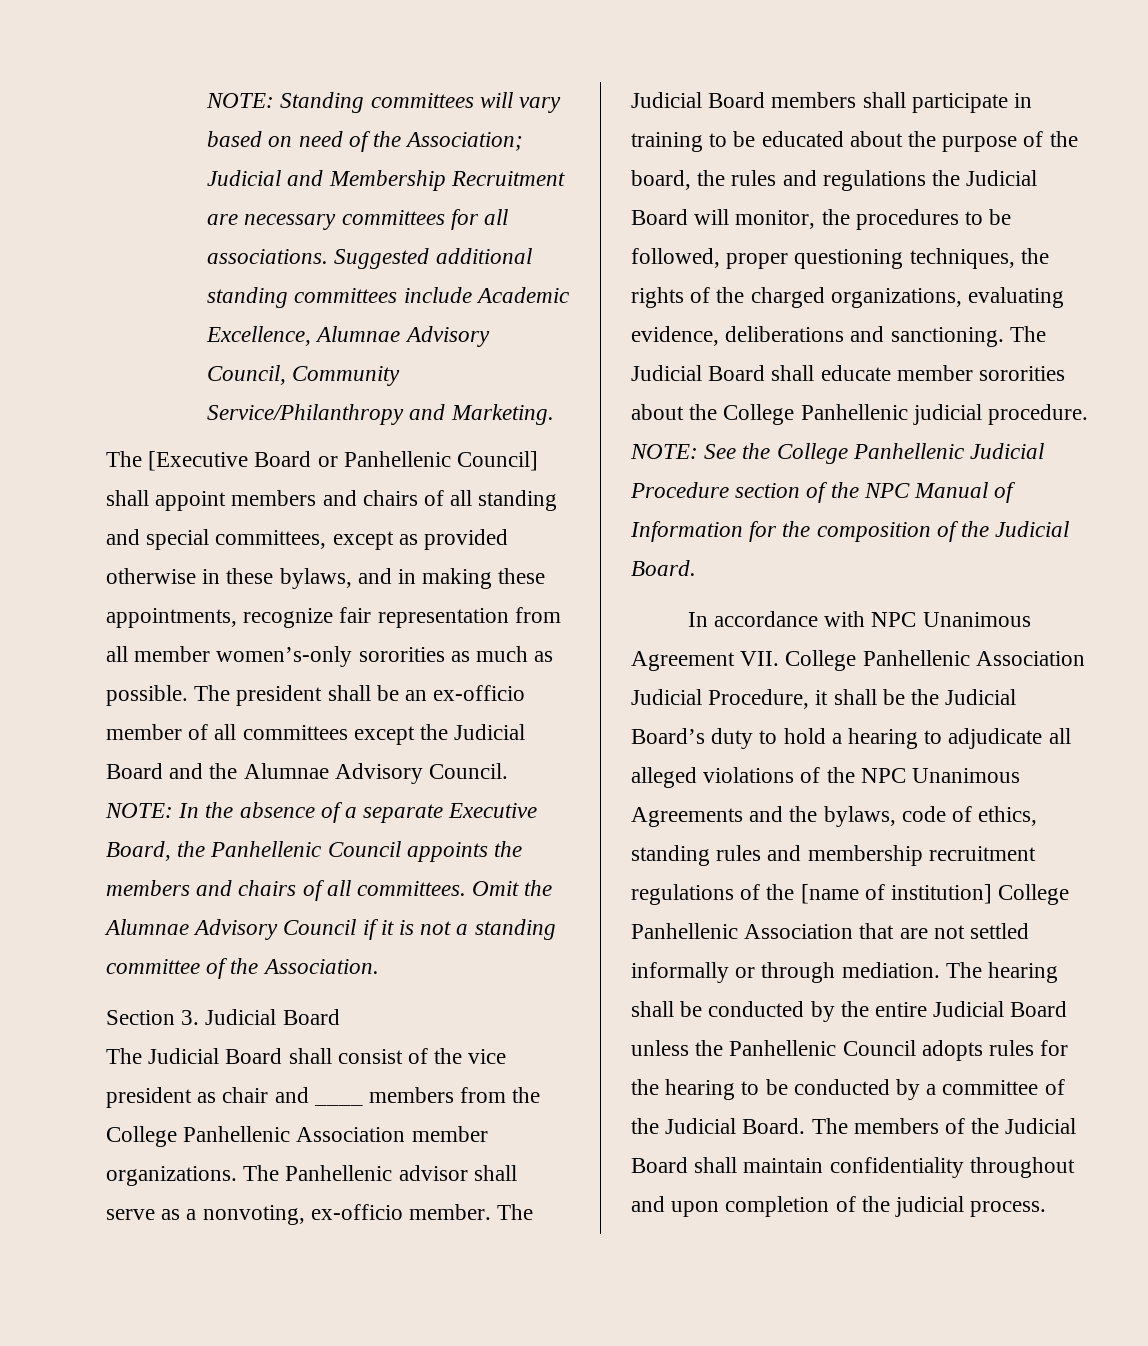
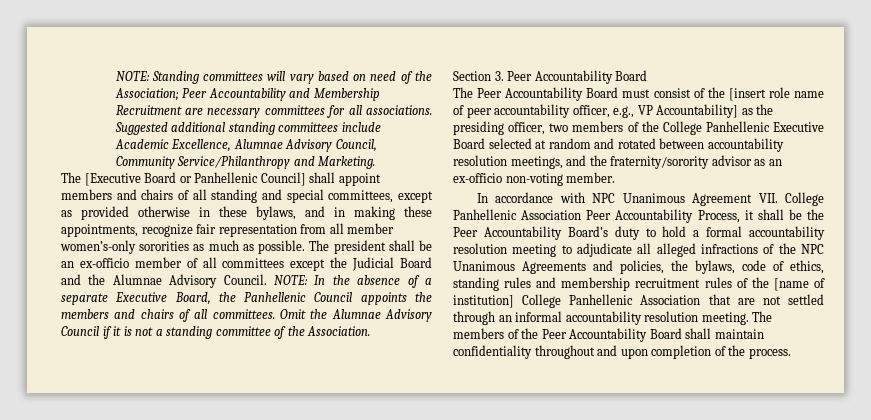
[207,170,282,186] Judicial -> [182,88,286,101] Peer Accountability
[205,1009,277,1025] Judicial -> [507,70,613,84] Peer Accountability
[148,1048,507,1064] [106,1087,309,1108] [313,1103,363,1106] [369,1087,541,1103] [106,1126,488,1147] [106,1165,517,1186] [106,1204,534,1225] [631,92,1033,113] [631,131,1078,152] [631,170,1038,191] [631,209,1012,230] [631,248,1049,269] [631,287,1065,308] [631,326,1046,347] [631,365,1066,381] [631,404,1089,425] [630,443,1045,464] [630,482,1017,503] [630,521,1070,542] [631,560,696,576] Judicial Board shall consist of the vice president as chair and ____ members from the College Panhellenic Association member organizations. The Panhellenic advisor shall serve as a nonvoting, ex-officio member. The Judicial Board members shall participate in training to be educated about the purpose of the board, the rules and regulations the Judicial Board will monitor, the procedures to be followed, proper questioning techniques, the rights of the charged organizations, evaluating evidence, deliberations and sanctioning. The Judicial Board shall educate member sororities about the College Panhellenic judicial procedure. NOTE: See the College Panhellenic Judicial Procedure section of the NPC Manual of Information for the composition of the Judicial Board. -> [477,87,824,101] [453,104,774,118] [453,121,824,135] [453,138,784,152] [453,155,782,169] [453,172,616,186] Peer Accountability Board must consist of the [insert role name of peer accountability officer, e.g., VP Accountability] as the presiding officer, two members of the College Panhellenic Executive Board selected at random and rotated between accountability resolution meetings, and the fraternity/sorority advisor as an ex-officio non-voting member.
[631,689,810,709] Judicial Procedure, -> [586,209,740,223] Peer Accountability Process,
[945,689,1017,705] Judicial -> [453,226,562,240] Peer Accountability
[848,728,919,749] hearing -> [706,226,825,240] [453,243,557,257] formal accountability resolution meeting
[703,767,795,783] violations -> [701,244,758,254] infractions
(784, 814) none -> [620,260,664,274] policies,
[631,884,734,905] regulations -> [704,277,732,288] rules
[631,962,1059,983] [631,1001,1068,1022] [631,1040,1069,1061] [631,1079,1065,1100] [631,1118,806,1134] informally or through mediation. The hearing shall be conducted by the entire Judicial Board unless the Panhellenic Council adopts rules for the hearing to be conducted by a committee of the Judicial Board. -> [453,311,749,325] through an informal accountability resolution meeting.
[1005,1118,1077,1134] Judicial -> [541,328,648,342] Peer Accountability
[895,1196,965,1217] judicial -> (746, 350) none

